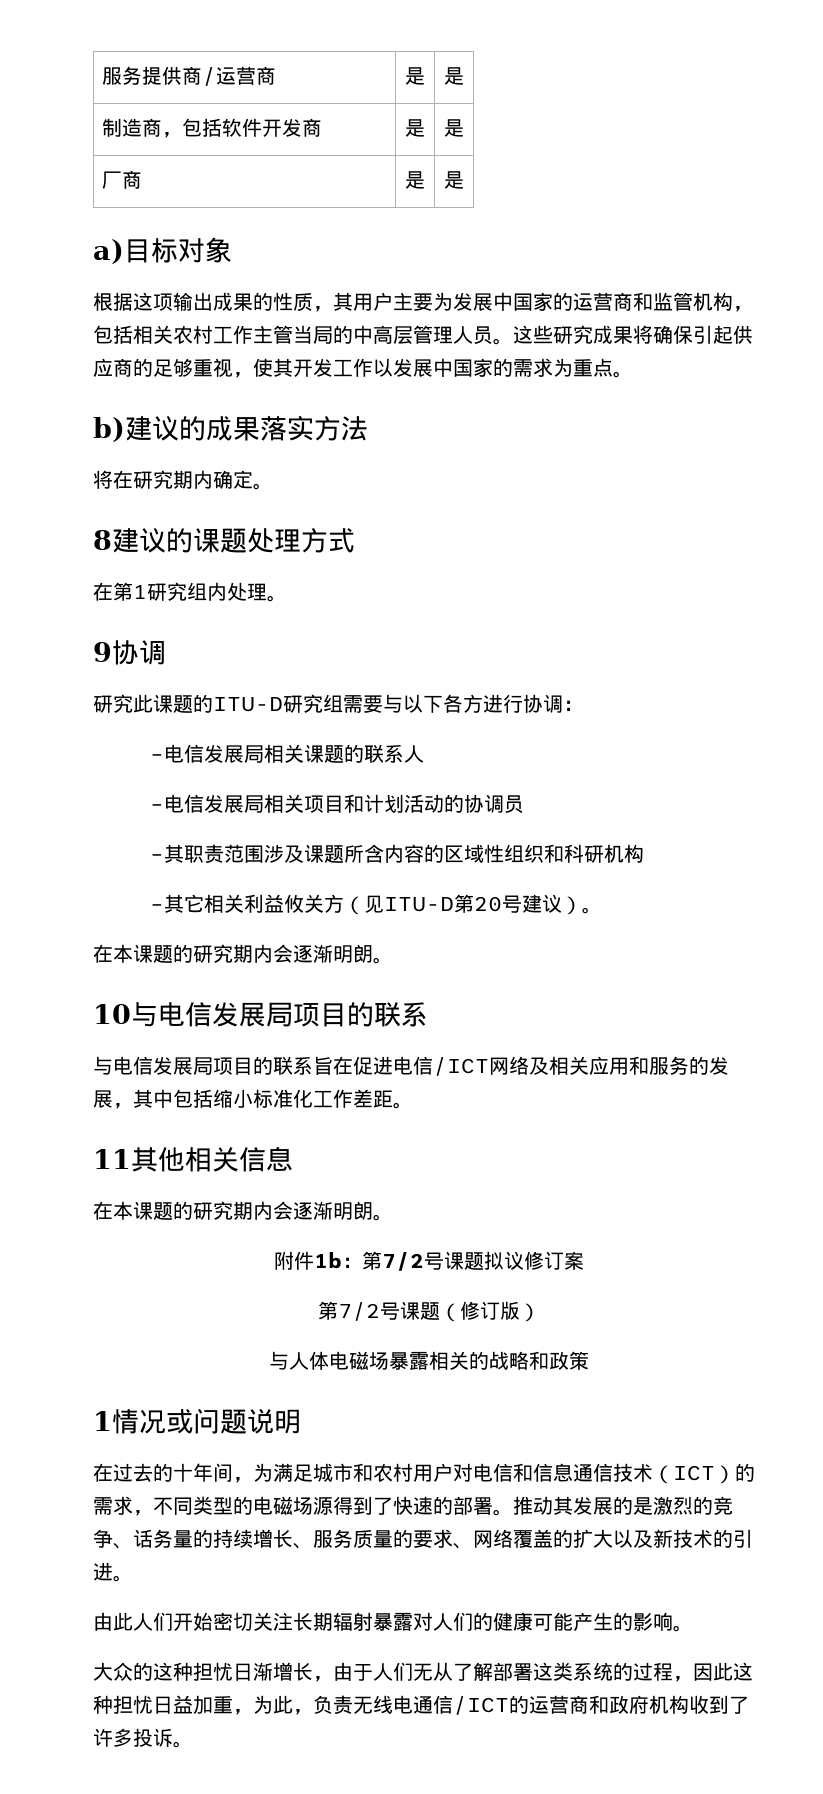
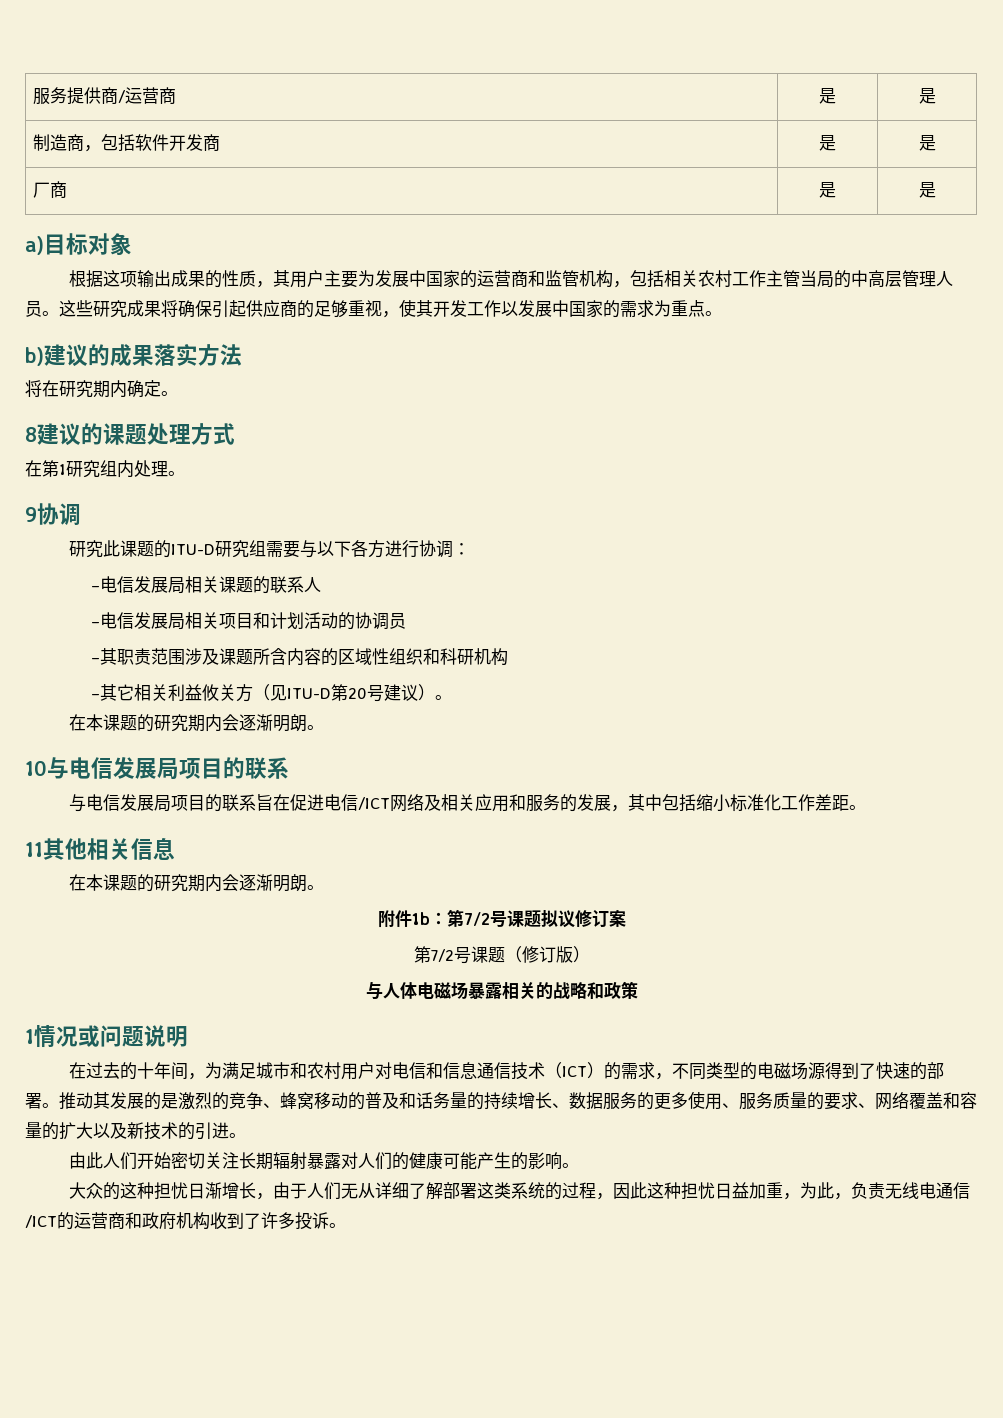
(133, 1546) none -> [280,1092,416,1110] 蜂窝移动的普及和
(313, 1546) none -> [569,1091,739,1110] 数据服务的更多使用、
(553, 1538) none -> [943,1092,977,1109] [25,1122,42,1138] 和容量
(453, 1671) none -> [375,1182,410,1199] 详细

